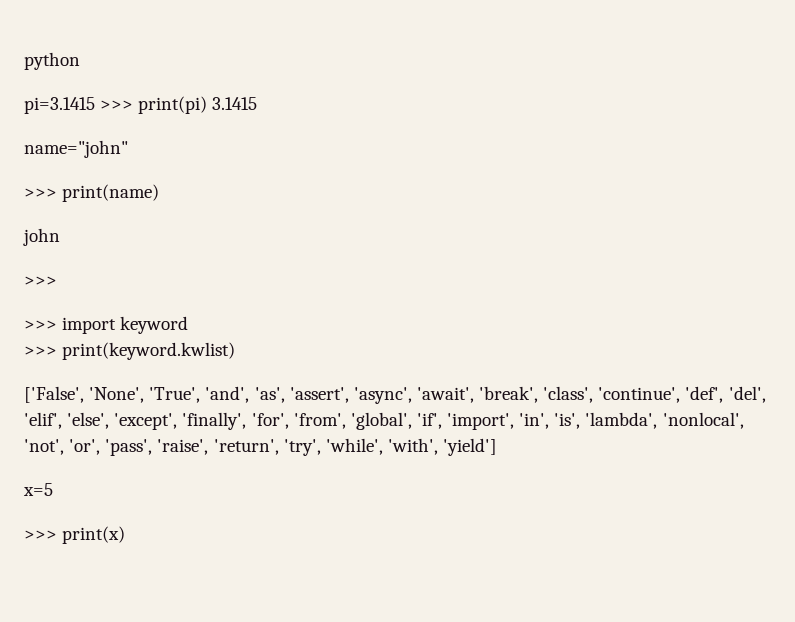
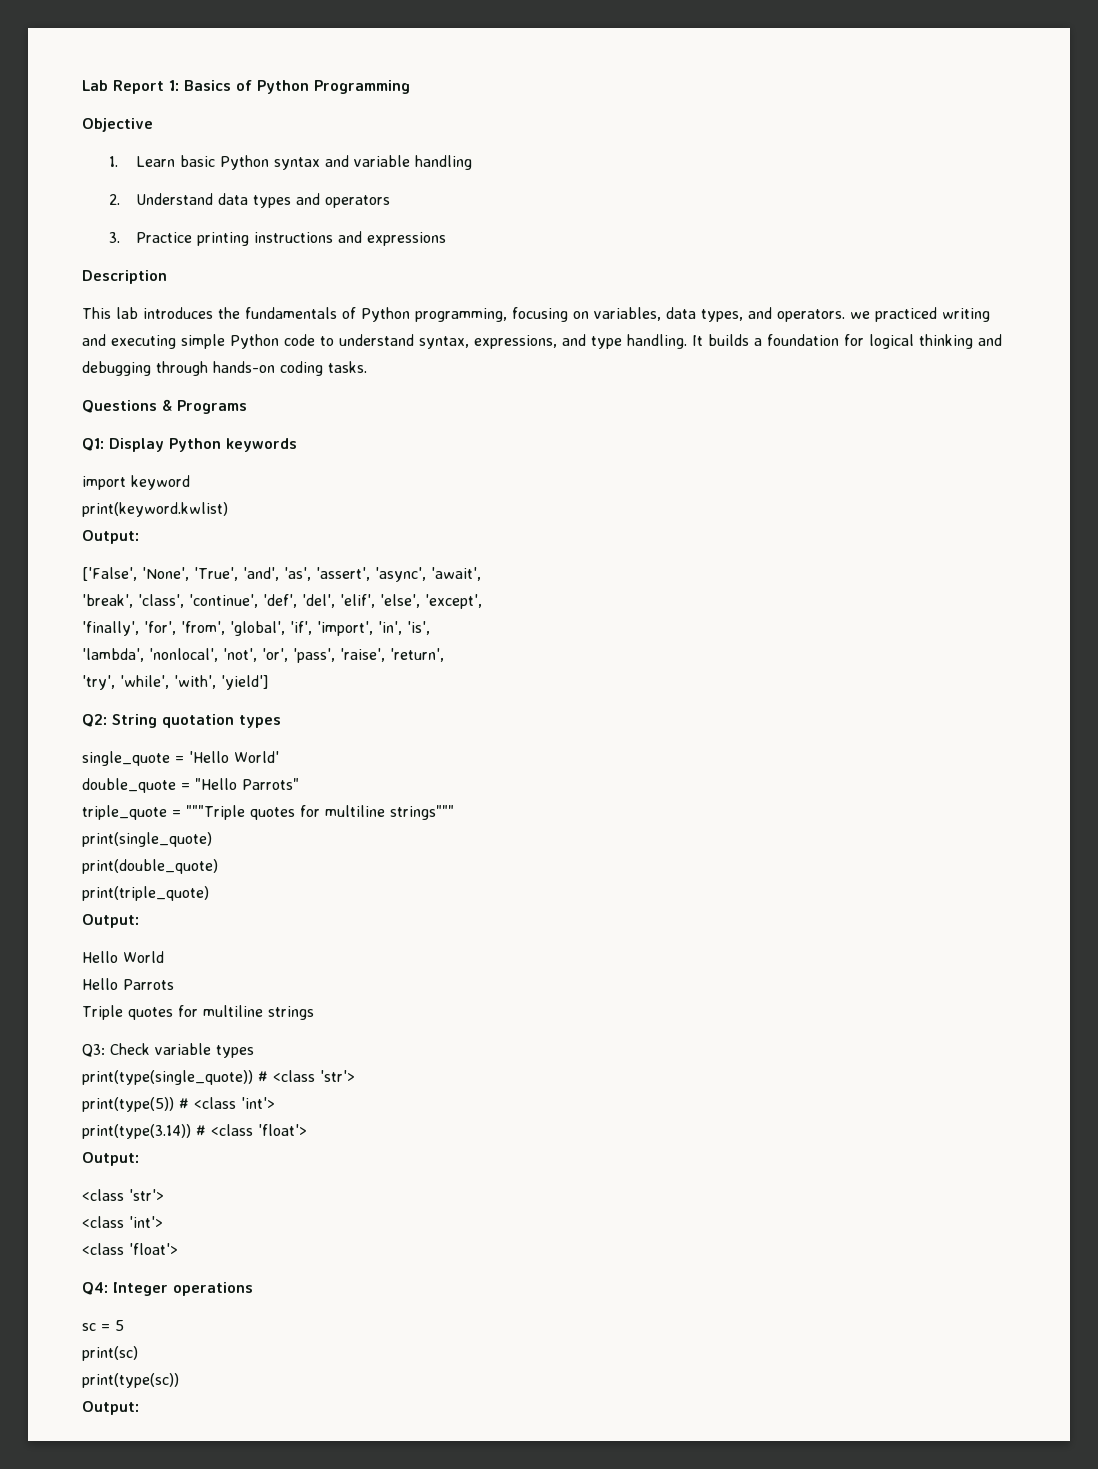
[24,52,80,70] [24,96,258,114] [24,140,128,158] [24,184,160,202] [23,228,60,246] [24,276,57,286] [24,320,57,330] python // pi=3.1415 >>> print(pi) 3.1415 // name="john" // >>> print(name) // john // >>> // >>> -> [82,80,410,94] [82,118,153,132] [109,155,473,170] [109,193,391,208] [109,231,447,246] [82,270,167,284] [82,307,990,322] [82,334,1002,349] [82,361,367,376] [82,399,247,414] [82,438,297,452] Lab Report 1: Basics of Python Programming // Objective // 1. Learn basic Python syntax and variable handling // 2. Understand data types and operators // 3. Practice printing instructions and expressions // Description // This lab introduces the fundamentals of Python programming, focusing on variables, data types, and operators. we practiced writing and executing simple Python code to understand syntax, expressions, and type handling. It builds a foundation for logical thinking and debugging through hands-on coding tasks. // Questions & Programs // Q1: Display Python keywords //
[24,346,57,356] >>> -> (190, 482) none
(236, 351) none -> [82,530,139,544] // Output:
(474, 395) none -> (481, 574) //
(178, 421) none -> (482, 601) //
(581, 421) none -> (430, 628) //
(279, 447) none -> (444, 655) //
[23,483,53,496] [24,526,126,544] x=5 // >>> print(x) -> [82,714,281,728] [82,751,279,766] [82,778,299,793] [82,805,454,820] [82,832,212,847] [82,859,218,874] [82,886,209,901] [82,914,139,928] [82,951,164,963] [82,978,174,990] [82,1005,314,1020] [82,1043,254,1058] [82,1070,355,1085] [82,1097,275,1112] [82,1124,307,1139] [82,1152,139,1166] [82,1189,164,1201] [82,1216,163,1228] [82,1243,178,1255] [82,1282,253,1296] [82,1320,124,1331] [82,1346,138,1361] [82,1373,179,1388] [82,1401,139,1415] Q2: String quotation types // single_quote = 'Hello World' // double_quote = "Hello Parrots" // triple_quote = """Triple quotes for multiline strings""" // print(single_quote) // print(double_quote) // print(triple_quote) // Output: // Hello World // Hello Parrots // Triple quotes for multiline strings // Q3: Check variable types // print(type(single_quote)) # <class 'str'> // print(type(5)) # <class 'int'> // print(type(3.14)) # <class 'float'> // Output: // <class 'str'> // <class 'int'> // <class 'float'> // Q4: Integer operations // sc = 5 // print(sc) // print(type(sc)) // Output:

